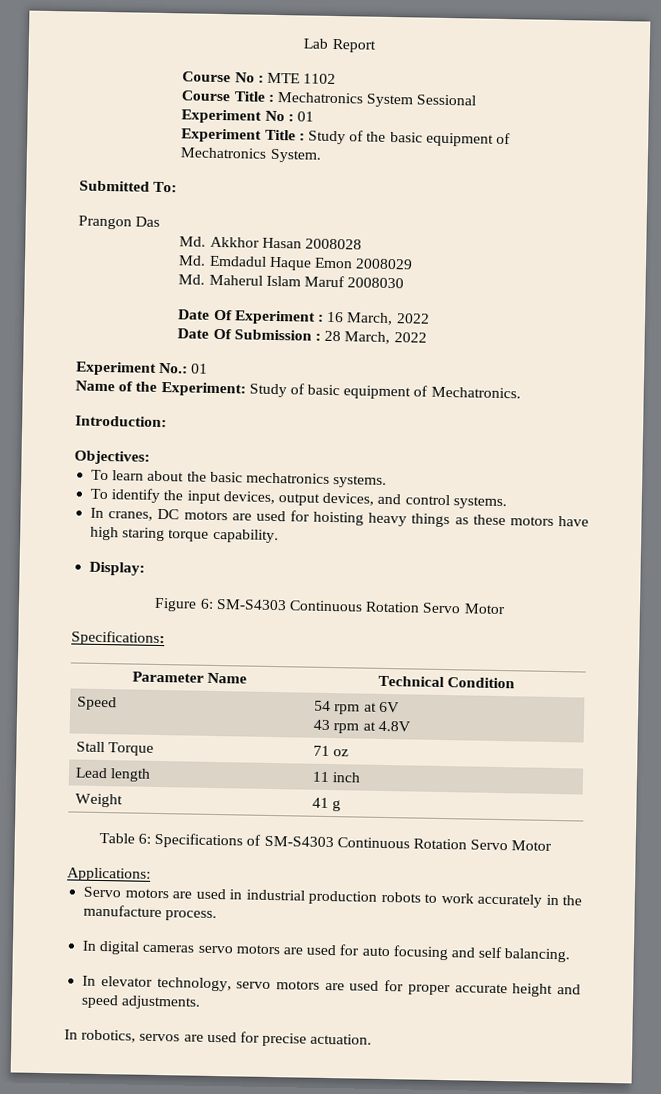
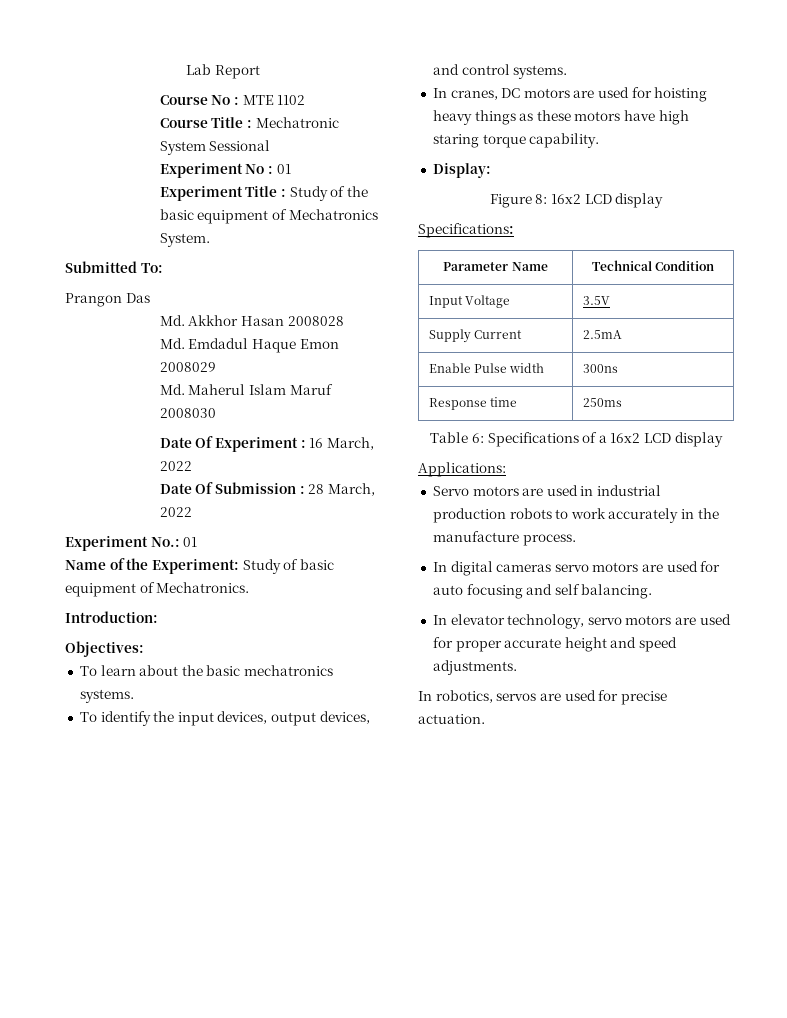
[277,92,364,104] Mechatronics -> [255,117,339,128] Mechatronic
[199,598,506,615] 6: SM-S4303 Continuous Rotation Servo Motor -> [535,193,664,208] 8: 16x2 LCD display
[77,696,118,711] [314,700,400,715] [313,719,411,734] [76,741,155,756] [313,745,350,757] [75,767,152,782] [312,771,362,783] [75,793,124,808] [312,797,342,812] Speed | 54 rpm at 6V // 43 rpm at 4.8V // Stall Torque | 71 oz // Lead length | 11 inch // Weight | 41 g -> [428,295,510,308] [582,296,610,305] [428,329,522,343] [582,330,622,339] [428,363,545,373] [582,364,618,373] [428,397,517,410] [582,398,622,407] Input Voltage | 3.5V // Supply Current | 2.5mA // Enable Pulse width | 300ns // Response time | 250ms
[263,835,553,851] SM-S4303 Continuous Rotation Servo Motor -> [598,432,723,447] a 16x2 LCD display

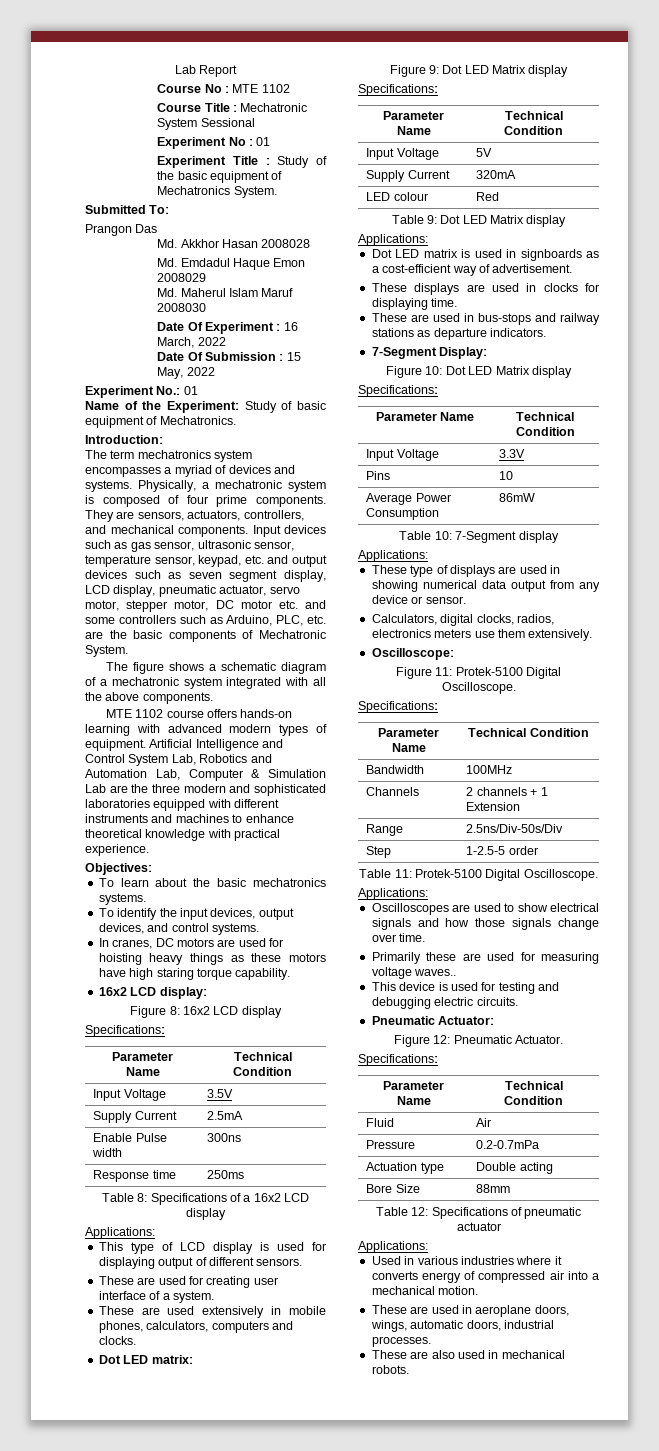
[308,483,376,496] 28 March, -> [286,352,301,361] [157,367,184,379] 15 May,
(158, 617) none -> [85,450,253,462] [85,465,295,477] [85,480,326,492] [85,495,326,507] [85,510,304,522] [85,525,326,537] [85,540,294,552] [85,555,327,567] [85,570,326,582] [85,585,300,597] [85,600,326,612] [85,615,326,626] [85,630,326,642] [85,645,128,657] [105,662,326,674] [85,677,326,689] [85,692,213,704] [105,709,293,718] [85,724,327,736] [85,739,284,751] [85,754,272,766] [85,769,326,781] [85,784,326,796] [85,799,280,811] [85,814,294,823] [85,829,281,841] [85,844,149,856] // The term mechatronics system encompasses a myriad of devices and systems. Physically, a mechatronic system is composed of four prime components. They are sensors, actuators, controllers, and mechanical components. Input devices such as gas sensor, ultrasonic sensor, temperature sensor, keypad, etc. and output devices such as seven segment display, LCD display, pneumatic actuator, servo motor, stepper motor, DC motor etc. and some controllers such as Arduino, PLC, etc. are the basic components of Mechatronic System. // The figure shows a schematic diagram of a mechatronic system integrated with all the above components. // MTE 1102 course offers hands-on learning with advanced modern types of equipment. Artificial Intelligence and Control System Lab, Robotics and Automation Lab, Computer & Simulation Lab are the three modern and sophisticated laboratories equipped with different instruments and machines to enhance theoretical knowledge with practical experience.
[432,163,491,178] Display: -> [98,987,207,999] 16x2 LCD display:
[471,433,484,443] 6: -> [137,1193,148,1202] 8:
[432,485,662,496] [432,508,719,523] [432,531,576,546] [432,561,721,576] [432,584,653,599] [432,614,731,629] [432,637,678,652] [432,660,517,675] [418,690,667,705] [418,714,485,724] Servo motors are used in industrial production robots to work accurately in the manufacture process. // In digital cameras servo motors are used for auto focusing and self balancing. // In elevator technology, servo motors are used for proper accurate height and speed adjustments. // In robotics, servos are used for precise actuation. -> [98,1242,326,1254] [98,1257,303,1269] [98,1276,278,1288] [98,1291,214,1303] [98,1306,326,1318] [98,1321,293,1333] [98,1336,136,1345] [98,1355,193,1364] [389,65,569,77] [358,84,438,96] [383,111,444,120] [396,126,431,135] [504,111,563,120] [504,126,563,135] [366,148,439,160] [476,148,493,157] [366,170,450,182] [476,170,517,179] [366,192,428,201] [476,192,500,201] [391,215,567,227] [358,234,428,246] [371,249,599,261] [371,264,573,276] [371,283,599,295] [371,298,458,310] [371,313,600,325] [371,328,546,340] [371,347,488,359] [386,366,572,378] [358,385,438,397] [375,412,475,421] [516,412,574,421] [515,427,575,436] [366,449,439,461] [499,449,526,458] [366,471,391,480] [499,471,514,480] [366,493,451,505] [366,508,440,520] [499,493,536,502] [399,531,559,543] [358,550,428,562] [371,565,560,577] [371,580,600,592] [371,595,466,604] [371,614,554,626] [371,629,593,641] [371,648,454,660] [395,667,562,679] [441,682,516,694] [358,701,438,713] [378,728,439,737] [391,743,426,752] [468,728,589,737] [366,765,425,774] [466,765,513,774] [366,787,420,796] [466,787,548,796] [466,802,521,811] [366,824,404,836] [466,824,564,833] [366,846,392,858] [466,846,538,855] [359,869,598,881] [358,888,428,900] [371,903,599,915] [371,918,599,930] [371,933,426,942] [371,952,599,964] [371,967,457,979] [371,982,559,994] [371,997,518,1009] [371,1016,495,1025] [393,1035,564,1047] [358,1054,438,1066] [383,1081,444,1090] [396,1096,431,1105] [504,1081,563,1090] [504,1096,563,1105] [366,1118,395,1127] [476,1118,492,1127] [366,1140,416,1149] [476,1140,540,1149] [366,1162,444,1174] [476,1162,553,1174] [366,1184,420,1193] [476,1184,511,1193] [375,1207,582,1219] [456,1222,501,1231] [358,1241,428,1253] [371,1256,562,1265] [371,1271,599,1283] [371,1286,479,1295] [371,1305,569,1317] [370,1320,554,1332] [371,1336,431,1347] [371,1350,565,1359] [371,1365,409,1374] This type of LCD display is used for displaying output of different sensors. // These are used for creating user interface of a system. // These are used extensively in mobile phones, calculators, computers and clocks. // Dot LED matrix: // Figure 9: Dot LED Matrix display // Specifications: // Parameter Name | Technical Condition // Input Voltage | 5V // Supply Current | 320mA // LED colour | Red // Table 9: Dot LED Matrix display // Applications: // Dot LED matrix is used in signboards as a cost-efficient way of advertisement. // These displays are used in clocks for displaying time. // These are used in bus-stops and railway stations as departure indicators. // 7-Segment Display: // Figure 10: Dot LED Matrix display // Specifications: // Parameter Name | Technical Condition // Input Voltage | 3.3V // Pins | 10 // Average Power Consumption | 86mW // Table 10: 7-Segment display // Applications: // These type of displays are used in showing numerical data output from any device or sensor. // Calculators, digital clocks, radios, electronics meters use them extensively. // Oscilloscope: // Figure 11: Protek-5100 Digital Oscilloscope. // Specifications: // Parameter Name | Technical Condition // Bandwidth | 100MHz // Channels | 2 channels + 1 Extension // Range | 2.5ns/Div-50s/Div // Step | 1-2.5-5 order // Table 11: Protek-5100 Digital Oscilloscope. // Applications: // Oscilloscopes are used to show electrical signals and how those signals change over time. // Primarily these are used for measuring voltage waves.. // This device is used for testing and debugging electric circuits. // Pneumatic Actuator: // Figure 12: Pneumatic Actuator. // Specifications: // Parameter Name | Technical Condition // Fluid | Air // Pressure | 0.2-0.7mPa // Actuation type | Double acting // Bore Size | 88mm // Table 12: Specifications of pneumatic actuator // Applications: // Used in various industries where it converts energy of compressed air into a mechanical motion. // These are used in aeroplane doors, wings, automatic doors, industrial processes. // These are also used in mechanical robots.

